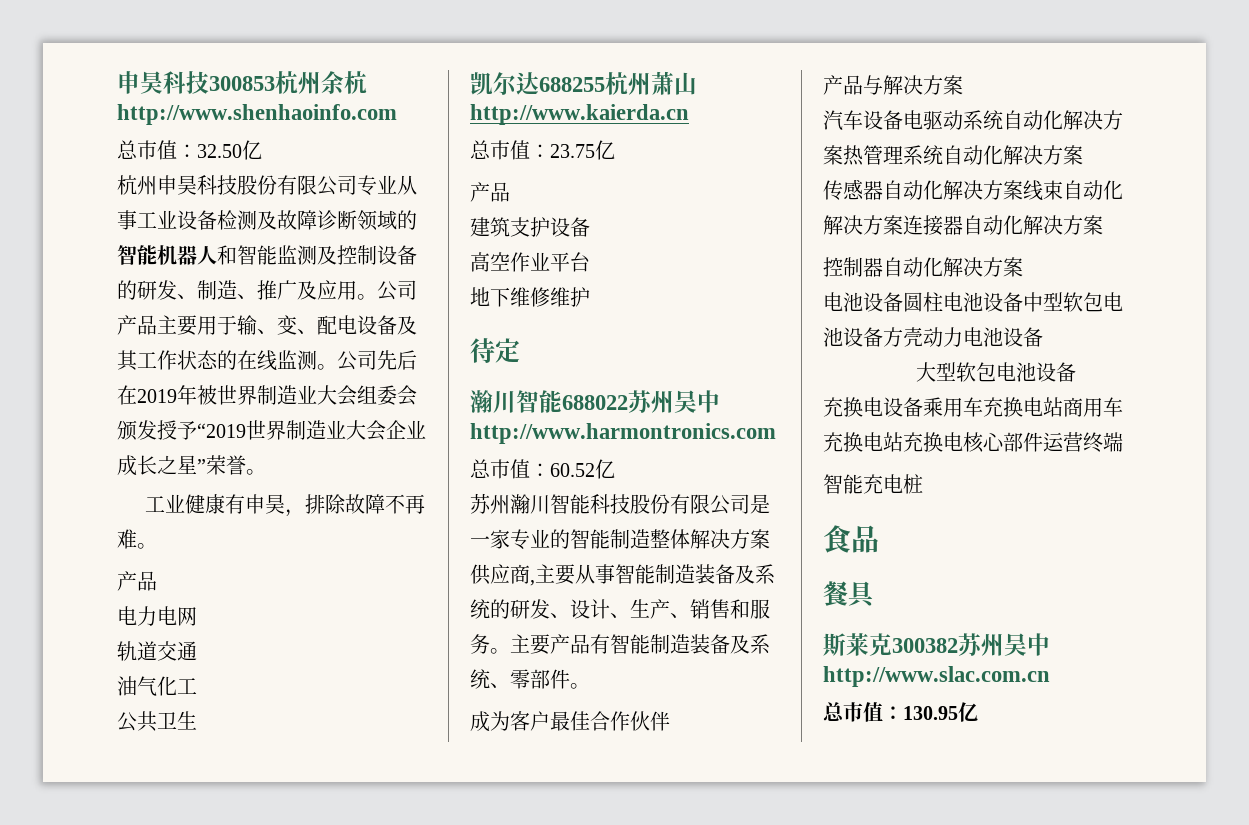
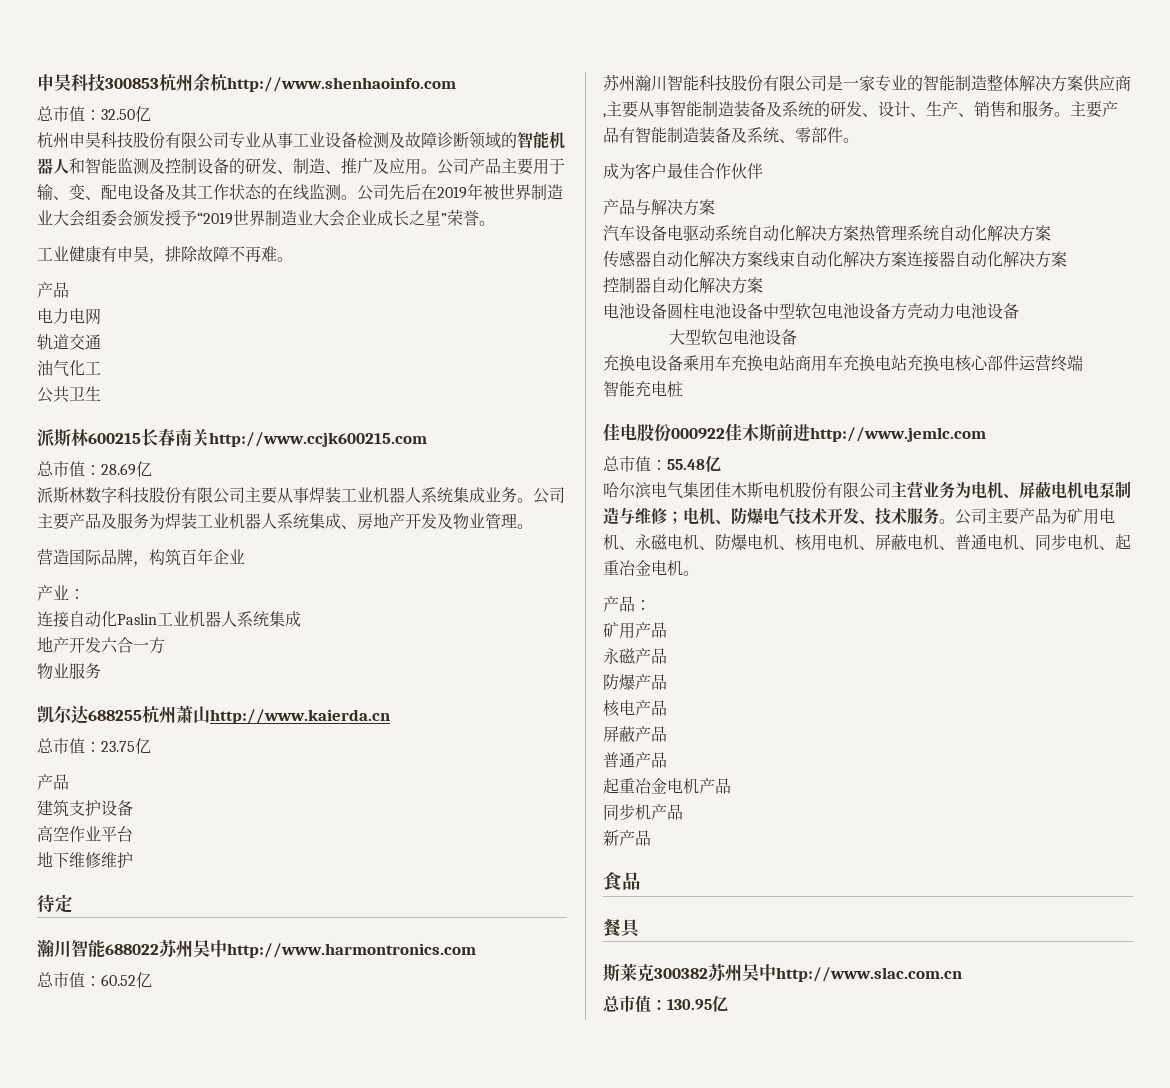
(197, 720) none -> [37,428,427,447] [37,461,152,477] [37,487,565,504] [37,512,533,530] [37,548,245,567] [37,585,85,601] [37,611,301,628] [37,636,165,654] [37,663,101,680] // 派斯林600215长春南关http://www.ccjk600215.com // 总市值：28.69亿 // 派斯林数字科技股份有限公司主要从事焊装工业机器人系统集成业务。公司主要产品及服务为焊装工业机器人系统集成、房地产开发及物业管理。 // 营造国际品牌，构筑百年企业 // 产业： // 连接自动化Paslin工业机器人系统集成 // 地产开发六合一方 // 物业服务
(923, 484) none -> [603,423,986,442] [603,455,721,472] [603,481,1131,499] [603,507,1115,525] [603,533,1131,551] [603,560,699,576] [603,596,651,612] [603,622,667,639] [603,648,667,665] [603,673,667,690] [603,700,667,717] [603,726,667,742] [603,752,667,768] [603,778,731,794] [603,804,683,820] [603,830,651,846] // 佳电股份000922佳木斯前进http://www.jemlc.com // 总市值：55.48亿 // 哈尔滨电气集团佳木斯电机股份有限公司主营业务为电机、屏蔽电机电泵制造与维修；电机、防爆电气技术开发、技术服务。公司主要产品为矿用电机、永磁电机、防爆电机、核用电机、屏蔽电机、普通电机、同步电机、起重冶金电机。 // 产品： // 矿用产品 // 永磁产品 // 防爆产品 // 核电产品 // 屏蔽产品 // 普通产品 // 起重冶金电机产品 // 同步机产品 // 新产品

